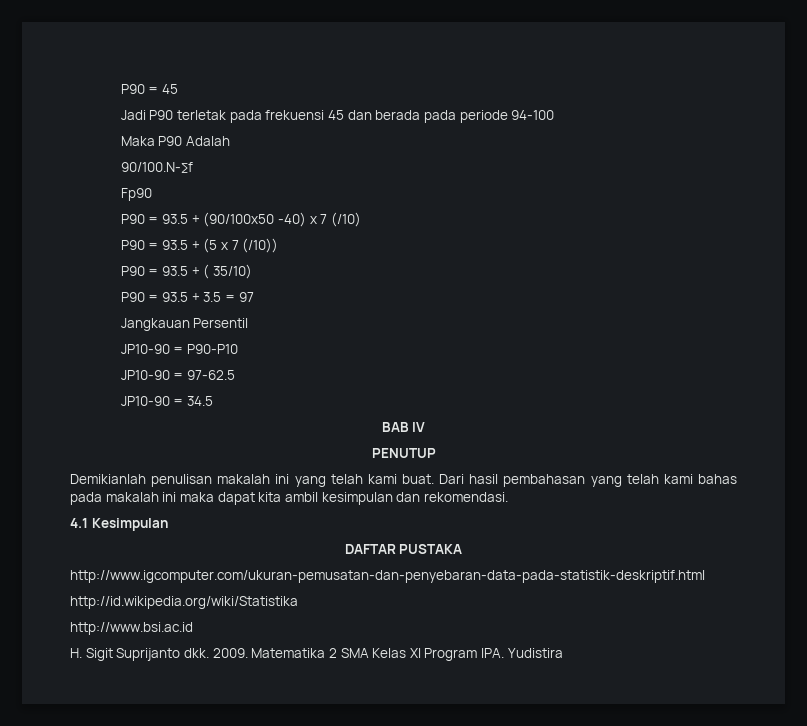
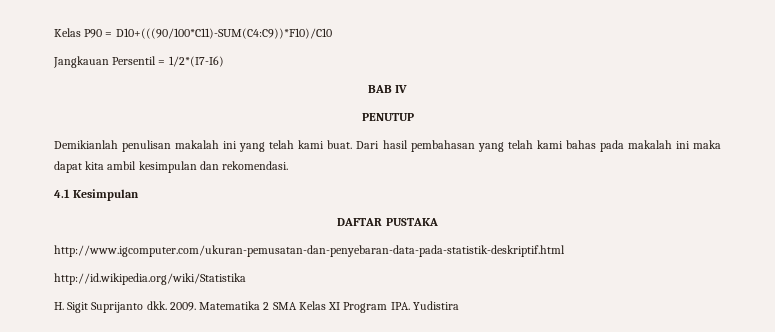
[120,84,178,94] [120,110,555,123] [120,136,230,146] [120,162,193,173] [120,188,152,201] [120,212,361,227] [120,238,279,253] [120,264,252,279] [120,292,254,302] [120,318,249,331] [120,344,238,354] [120,370,235,380] [120,396,213,406] P90 = 45 // Jadi P90 terletak pada frekuensi 45 dan berada pada periode 94-100 // Maka P90 Adalah // 90/100.N-∑f // Fp90 // P90 = 93.5 + (90/100x50 -40) x 7 (/10) // P90 = 93.5 + (5 x 7 (/10)) // P90 = 93.5 + ( 35/10) // P90 = 93.5 + 3.5 = 97 // Jangkauan Persentil // JP10-90 = P90-P10 // JP10-90 = 97-62.5 // JP10-90 = 34.5 -> [54,28,332,39] [53,56,224,68] Kelas P90 = D10+(((90/100*C11)-SUM(C4:C9))*F10)/C10 // Jangkauan Persentil = 1/2*(I7-I6)
[70,622,193,635] // http://www.bsi.ac.id -> (246, 279) none

